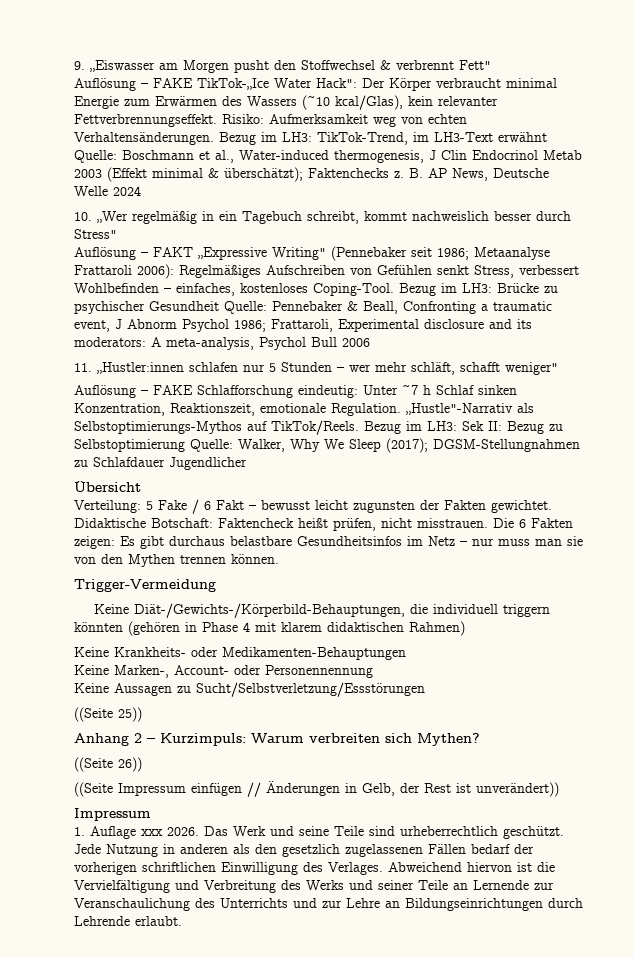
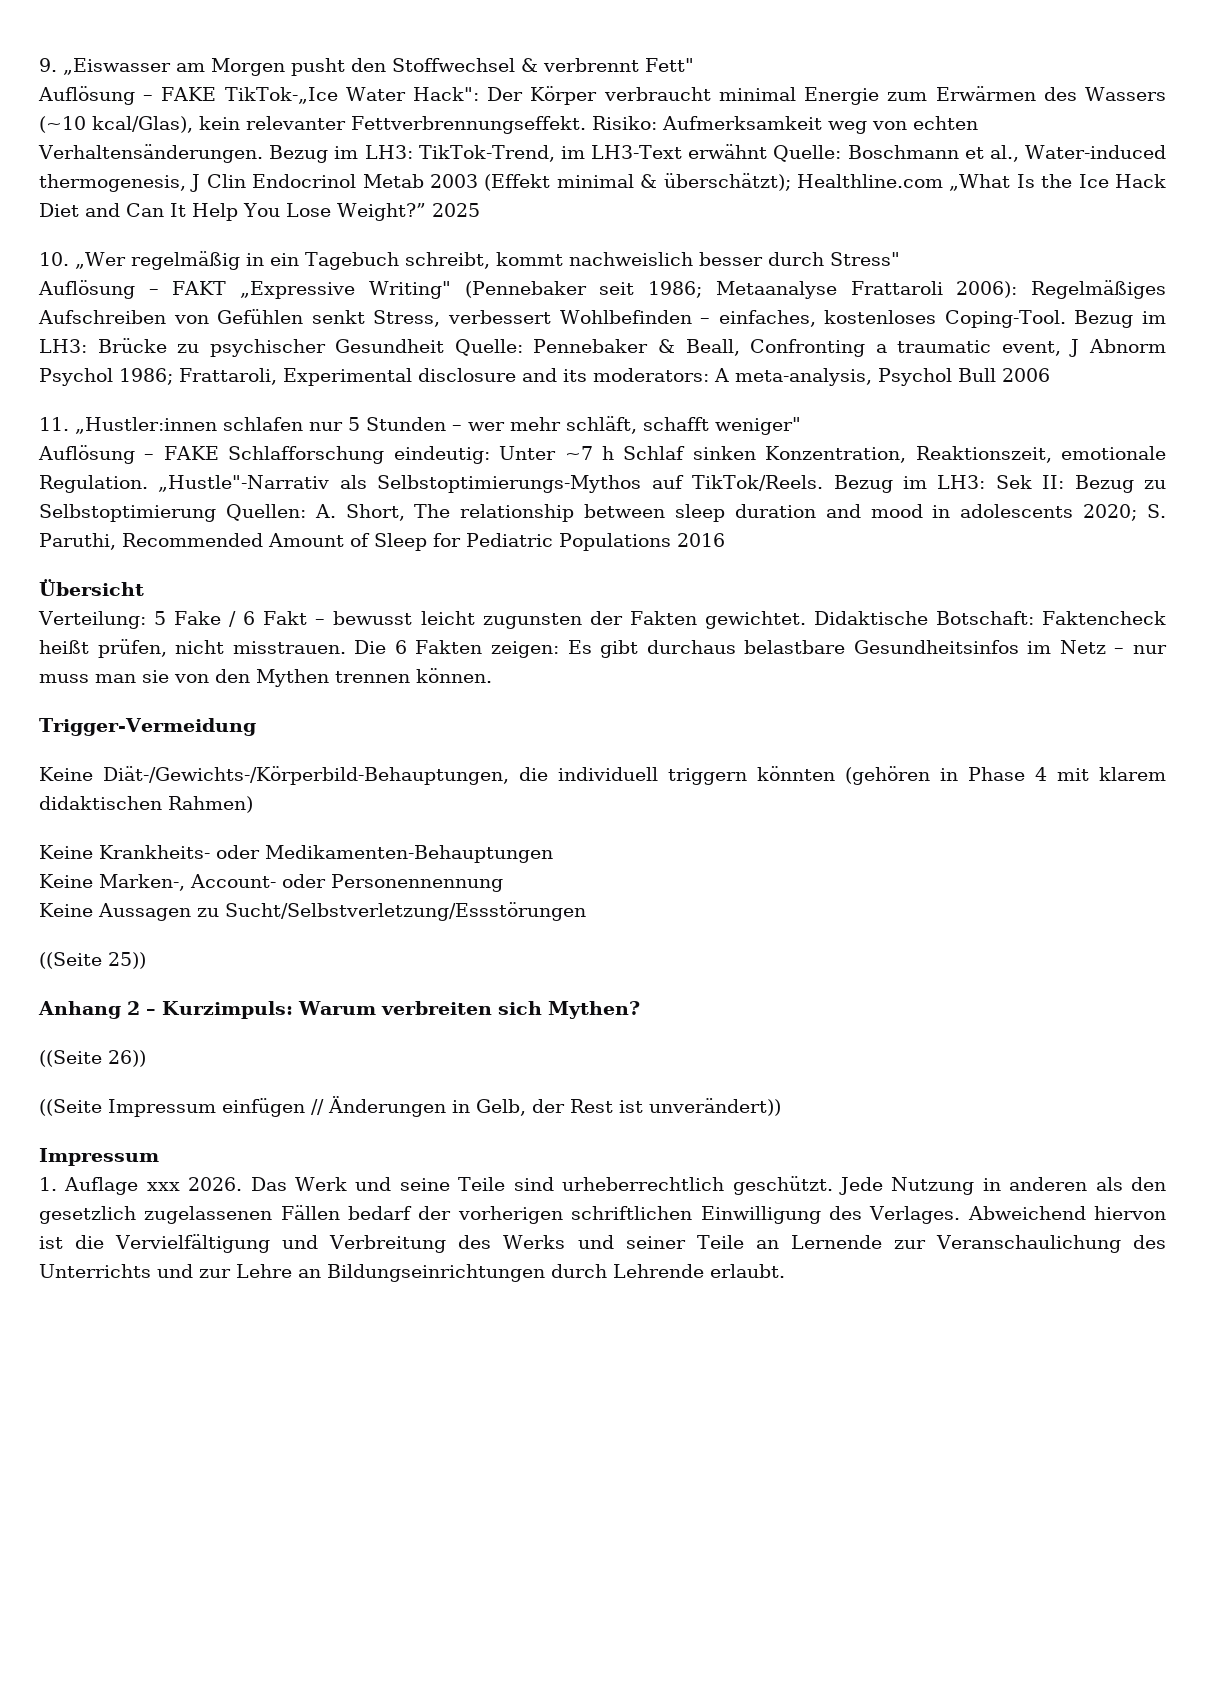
[308,168,549,181] [74,186,141,196] Faktenchecks z. B. AP News, Deutsche Welle 2024 -> [797,174,1166,191] [39,203,480,221] Healthline.com „What Is the Ice Hack Diet and Can It Help You Lose Weight?” 2025
[190,438,580,453] [74,457,247,470] Quelle: Walker, Why We Sleep (2017); DGSM-Stellungnahmen zu Schlafdauer Jugendlicher -> [225,504,1167,522] [39,533,725,551] Quellen: A. Short, The relationship between sleep duration and mood in adolescents 2020; S. Paruthi, Recommended Amount of Sleep for Pediatric Populations 2016

